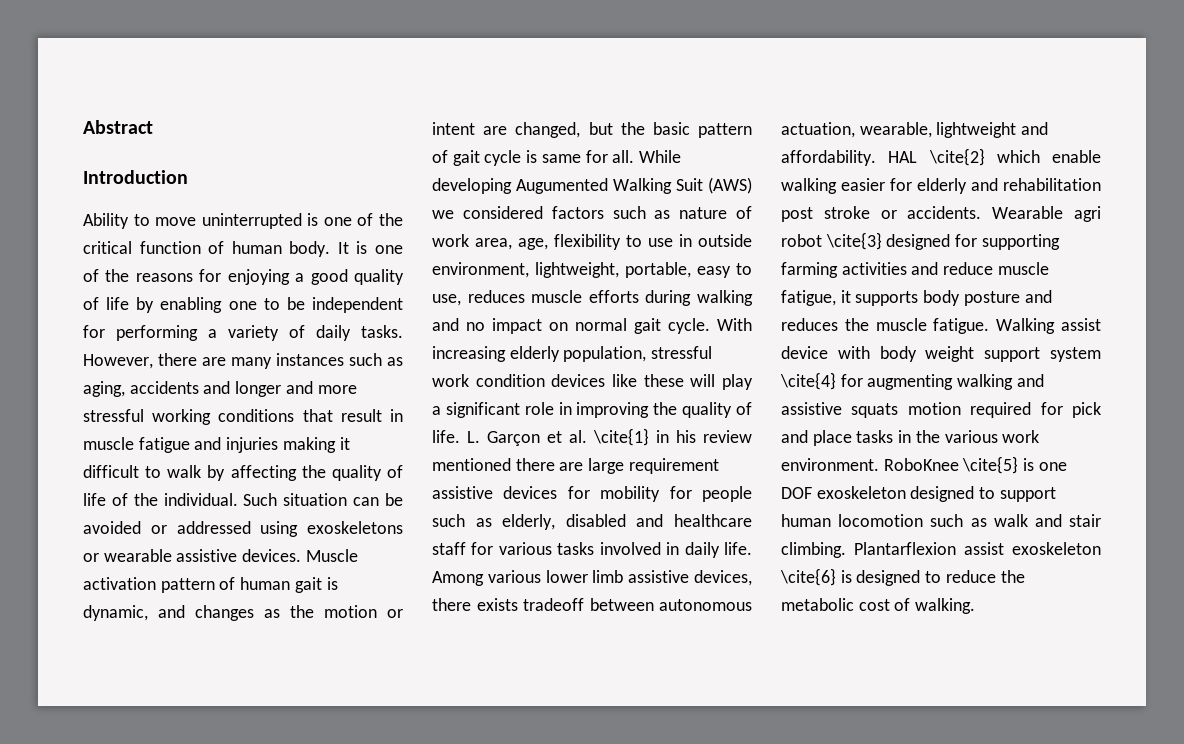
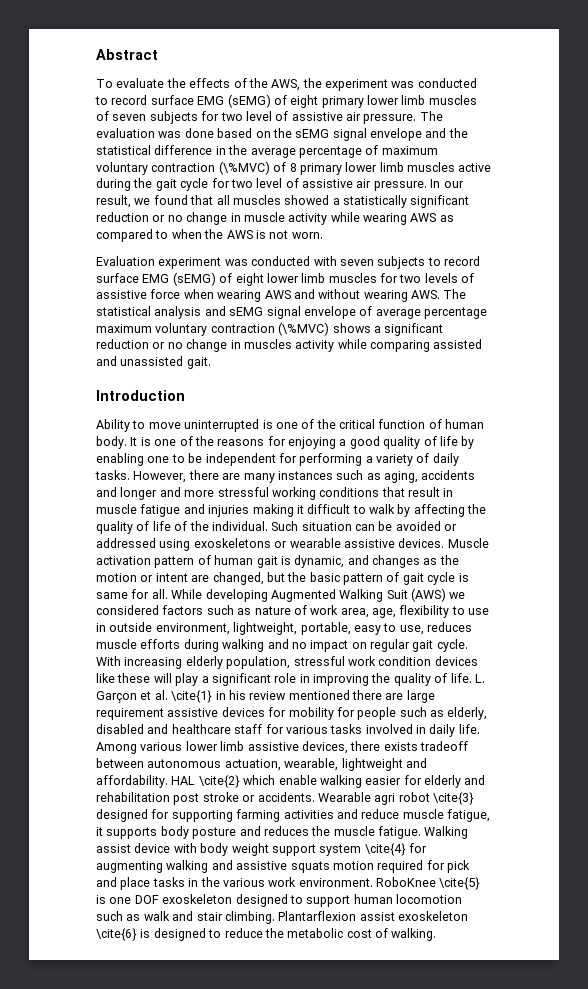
(153, 127) none -> [96,78,477,91] [95,94,477,108] [96,111,443,124] [96,128,468,141] [96,145,438,158] [96,161,492,175] [96,178,464,191] [96,195,470,208] [96,212,454,225] [96,229,323,242] [96,256,480,269] [96,272,475,286] [96,289,467,302] [96,306,487,319] [96,322,444,336] [96,339,483,352] [96,356,211,369] // To evaluate the effects of the AWS, the experiment was conducted to record surface EMG (sEMG) of eight primary lower limb muscles of seven subjects for two level of assistive air pressure. The evaluation was done based on the sEMG signal envelope and the statistical difference in the average percentage of maximum voluntary contraction (\%MVC) of 8 primary lower limb muscles active during the gait cycle for two level of assistive air pressure. In our result, we found that all muscles showed a statistically significant reduction or no change in muscle activity while wearing AWS as compared to when the AWS is not worn. // Evaluation experiment was conducted with seven subjects to record surface EMG (sEMG) of eight lower limb muscles for two levels of assistive force when wearing AWS and without wearing AWS. The statistical analysis and sEMG signal envelope of average percentage maximum voluntary contraction (\%MVC) shows a significant reduction or no change in muscles activity while comparing assisted and unassisted gait.
[516,178,608,194] Augumented -> [270,589,336,602] Augmented
[575,318,627,331] normal -> [370,639,410,652] regular

